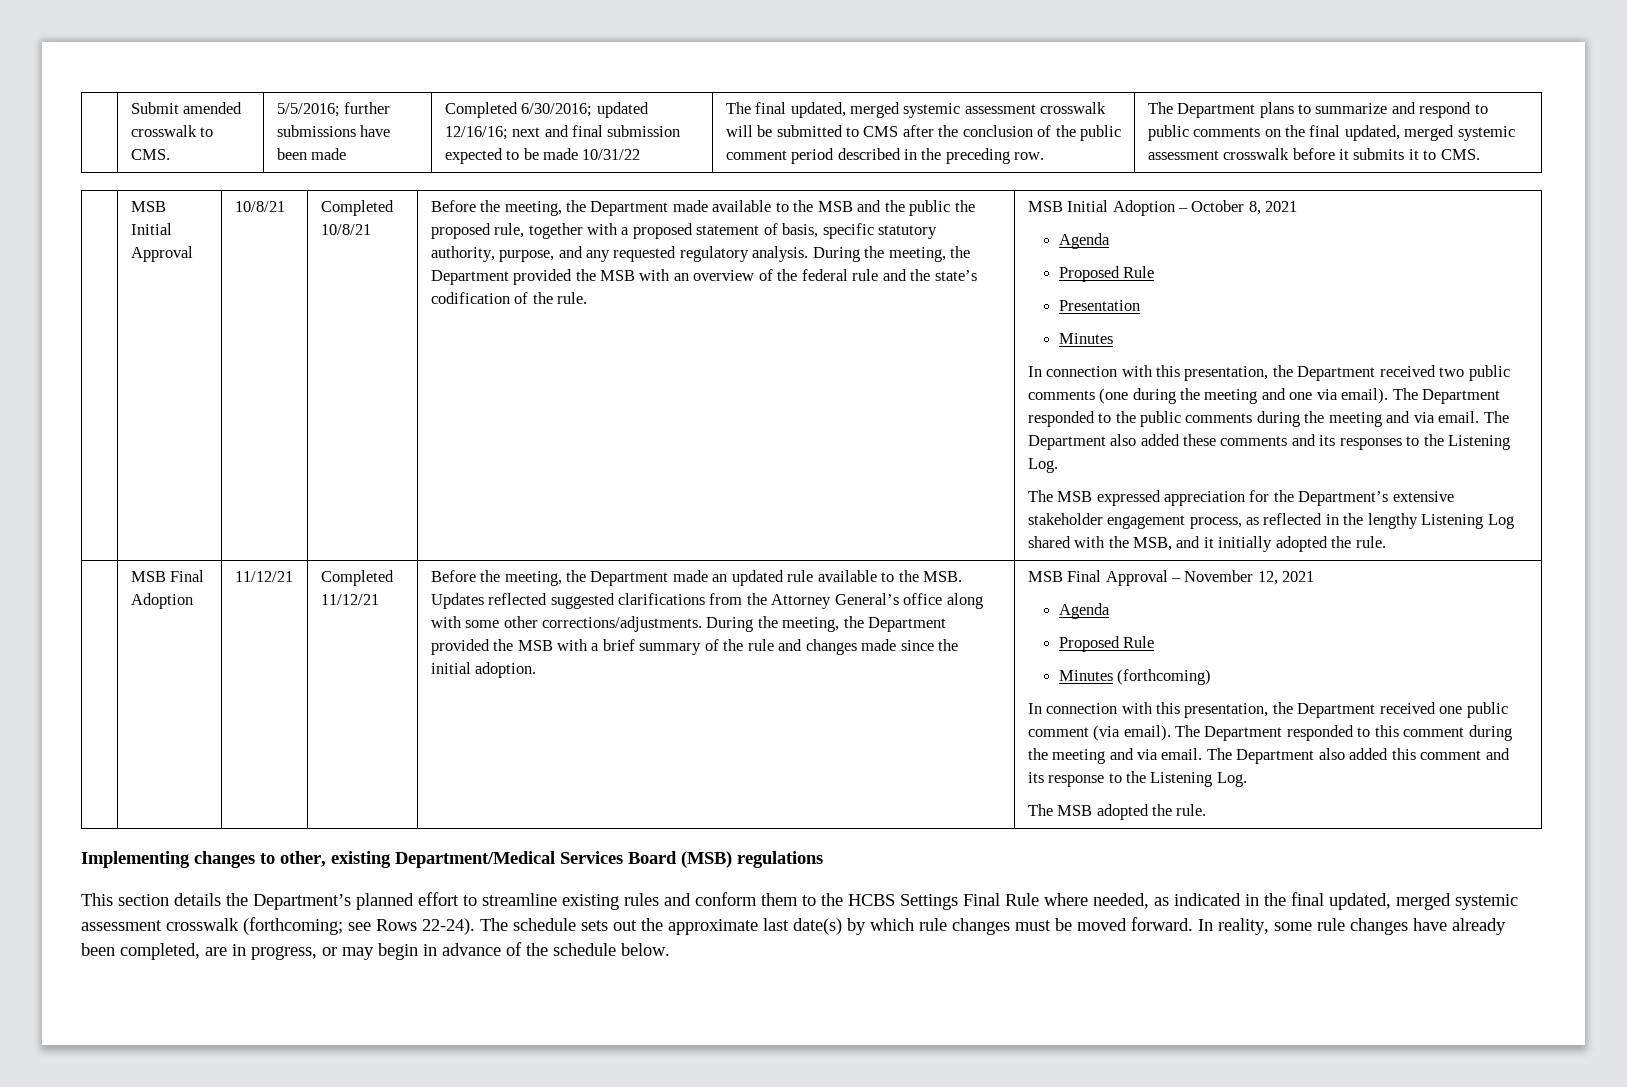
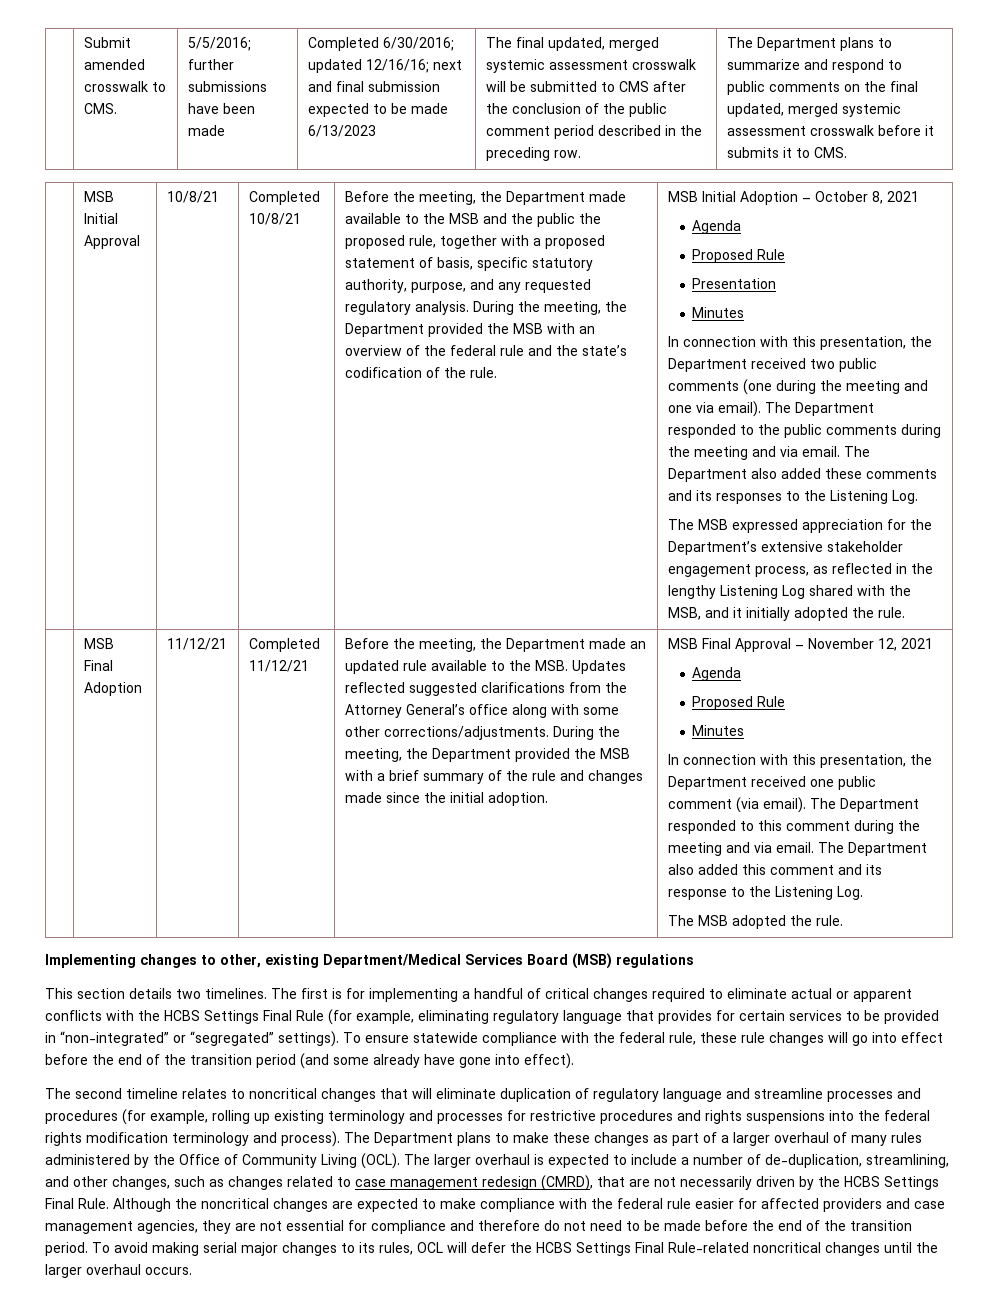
[582,149,641,160] 10/31/22 -> [307,125,376,137] 6/13/2023
[1117,669,1212,685] (forthcoming) -> (745, 730) none
[226,892,816,910] the Department’s planned effort to streamline existing rules and conform them to -> [176,988,912,1002] [45,1010,134,1021] two timelines. The first is for implementing a handful of critical changes required to eliminate actual or apparent conflicts with
[1044,892,1518,910] [81,917,1506,935] [81,942,670,960] where needed, as indicated in the final updated, merged systemic assessment crosswalk (forthcoming; see Rows 22-24). The schedule sets out the approximate last date(s) by which rule changes must be moved forward. In reality, some rule changes have already been completed, are in progress, or may begin in advance of the schedule below. -> [328,1009,939,1025] [45,1031,943,1047] [45,1053,574,1069] [45,1088,921,1102] [45,1109,930,1125] [45,1131,922,1147] [45,1153,949,1169] [45,1175,939,1191] [45,1198,945,1212] [45,1220,912,1234] [45,1242,938,1256] [45,1264,192,1278] (for example, eliminating regulatory language that provides for certain services to be provided in “non-integrated” or “segregated” settings). To ensure statewide compliance with the federal rule, these rule changes will go into effect before the end of the transition period (and some already have gone into effect). // The second timeline relates to noncritical changes that will eliminate duplication of regulatory language and streamline processes and procedures (for example, rolling up existing terminology and processes for restrictive procedures and rights suspensions into the federal rights modification terminology and process). The Department plans to make these changes as part of a larger overhaul of many rules administered by the Office of Community Living (OCL). The larger overhaul is expected to include a number of de-duplication, streamlining, and other changes, such as changes related to case management redesign (CMRD), that are not necessarily driven by the HCBS Settings Final Rule. Although the noncritical changes are expected to make compliance with the federal rule easier for affected providers and case management agencies, they are not essential for compliance and therefore do not need to be made before the end of the transition period. To avoid making serial major changes to its rules, OCL will defer the HCBS Settings Final Rule-related noncritical changes until the larger overhaul occurs.

